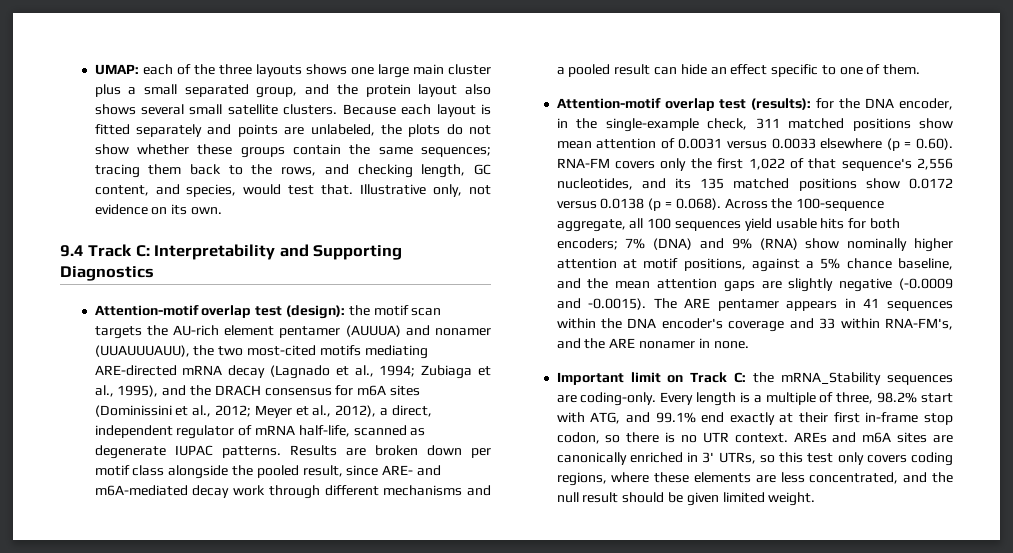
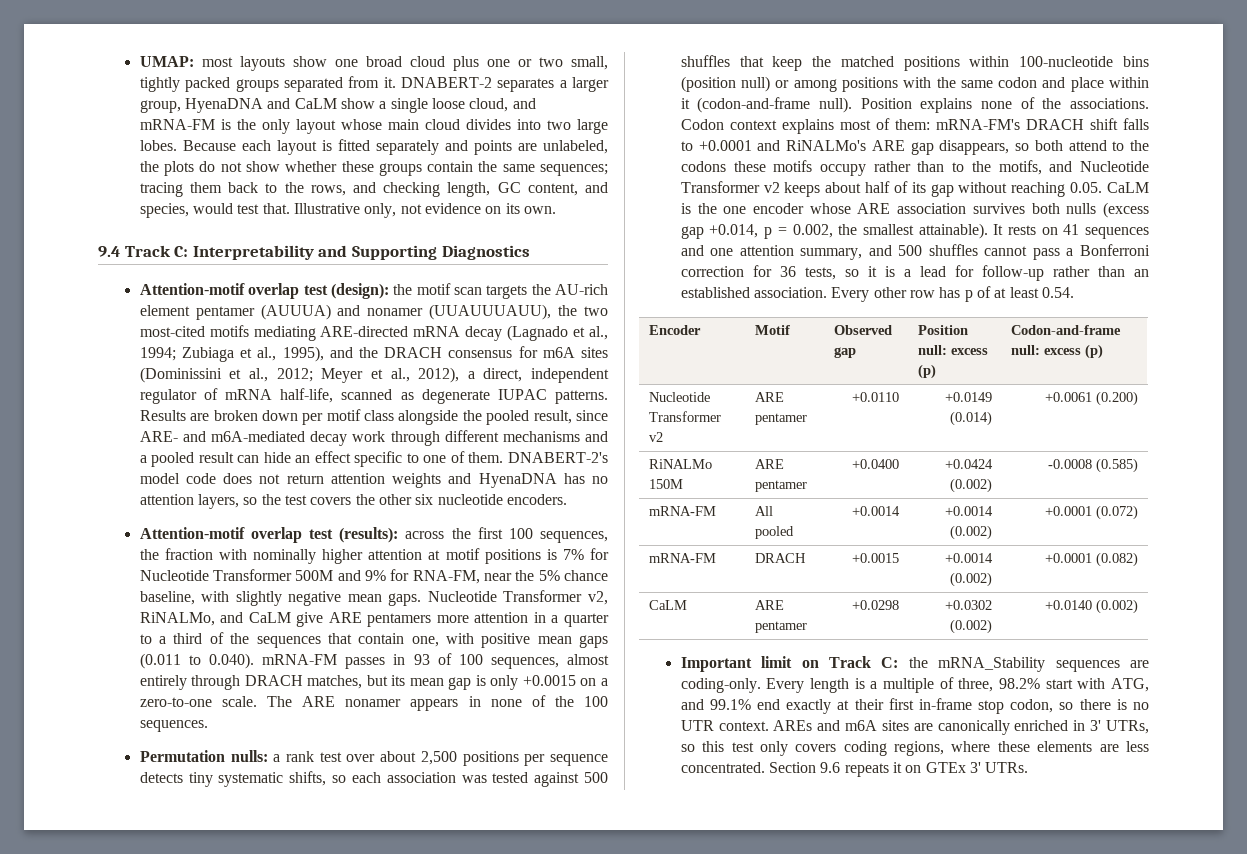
[142,64,491,78] [94,84,492,98] [94,104,338,115] each of the three layouts shows one large main cluster plus a small separated group, and the protein layout also shows several small satellite clusters. -> [201,56,609,71] [139,76,609,92] [139,98,536,113] [139,119,609,134] [139,140,177,151] most layouts show one broad cloud plus one or two small, tightly packed groups separated from it. DNABERT-2 separates a larger group, HyenaDNA and CaLM show a single loose cloud, and mRNA-FM is the only layout whose main cloud divides into two large lobes.
[556,98,953,111] [556,118,953,132] [556,138,953,151] [556,158,953,171] [556,178,953,191] [556,198,885,211] [556,218,900,232] [556,238,840,250] // Attention-motif overlap test (results): for the DNA encoder, in the single-example check, 311 matched positions show mean attention of 0.0031 versus 0.0033 elsewhere (p = 0.60). RNA-FM covers only the first 1,022 of that sequence's 2,556 nucleotides, and its 135 matched positions show 0.0172 versus 0.0138 (p = 0.068). Across the 100-sequence aggregate, all 100 sequences yield usable hits for both encoders; 7% (DNA) and 9% (RNA) show -> [507,452,608,463] [139,473,608,488] [139,494,567,509] [139,527,608,543] [139,548,248,560] DNABERT-2's model code does not return attention weights and HyenaDNA has no attention layers, so the test covers the other six nucleotide encoders. // Attention-motif overlap test (results): across the first 100 sequences, the fraction with
[683,258,953,272] [556,278,953,292] [556,298,647,310] positions, against a 5% chance baseline, and the mean attention gaps are slightly negative (-0.0009 and -0.0015). -> [484,548,609,564] [139,569,608,584] [139,590,608,606] [139,612,609,627] [139,632,609,648] [139,653,609,669] [139,675,608,690] [139,696,257,707] positions is 7% for Nucleotide Transformer 500M and 9% for RNA-FM, near the 5% chance baseline, with slightly negative mean gaps. Nucleotide Transformer v2, RiNALMo, and CaLM give ARE pentamers more attention in a quarter to a third of the sequences that contain one, with positive mean gaps (0.011 to 0.040). mRNA-FM passes in 93 of 100 sequences, almost entirely through DRACH matches, but its mean gap is only +0.0015 on a zero-to-one scale.
[717,299,779,311] pentamer -> [345,699,402,707] nonamer
[863,298,954,311] [556,318,953,332] [556,338,749,349] 41 sequences within the DNA encoder's coverage and 33 within RNA-FM's, and the ARE nonamer in none. -> [490,695,608,707] [139,720,208,732] [139,750,608,766] [139,771,608,787] [680,55,1149,71] [680,76,1149,92] [680,97,1149,113] [680,118,1149,134] [680,140,1149,155] [680,160,1149,176] [680,181,1149,197] [680,202,1149,218] [680,223,1149,239] [680,244,1150,260] [680,265,1149,281] [680,286,1074,302] [649,325,702,335] [755,325,791,335] [834,325,893,335] [834,347,857,358] [918,325,969,335] [918,345,989,355] [918,364,937,379] [1011,325,1122,335] [1011,344,1104,359] [649,392,711,402] [649,411,722,422] [649,432,664,442] [755,392,785,402] [755,413,808,425] [851,392,899,402] [944,392,992,402] [949,411,992,426] [1044,391,1138,406] [649,459,713,469] [649,479,684,489] [755,459,785,469] [755,480,808,492] [851,459,899,469] [944,459,993,469] [949,478,992,493] [1047,458,1138,473] [649,506,717,516] [755,506,774,516] [755,526,795,539] [851,506,900,516] [944,506,993,516] [949,525,992,540] [1044,505,1138,520] [649,553,717,563] [755,553,807,563] [851,553,899,563] [944,553,993,563] [949,572,992,587] [1044,552,1138,567] [649,600,688,610] [755,600,785,610] [755,621,808,633] [851,600,899,610] [944,600,992,610] [949,619,992,634] [1044,599,1138,614] none of the 100 sequences. // Permutation nulls: a rank test over about 2,500 positions per sequence detects tiny systematic shifts, so each association was tested against 500 shuffles that keep the matched positions within 100-nucleotide bins (position null) or among positions with the same codon and place within it (codon-and-frame null). Position explains none of the associations. Codon context explains most of them: mRNA-FM's DRACH shift falls to +0.0001 and RiNALMo's ARE gap disappears, so both attend to the codons these motifs occupy rather than to the motifs, and Nucleotide Transformer v2 keeps about half of its gap without reaching 0.05. CaLM is the one encoder whose ARE association survives both nulls (excess gap +0.014, p = 0.002, the smallest attainable). It rests on 41 sequences and one attention summary, and 500 shuffles cannot pass a Bonferroni correction for 36 tests, so it is a lead for follow-up rather than an established association. Every other row has p of at least 0.54. // Encoder | Motif | Observed gap | Position null: excess (p) | Codon-and-frame null: excess (p) // Nucleotide Transformer v2 | ARE pentamer | +0.0110 | +0.0149 (0.014) | +0.0061 (0.200) // RiNALMo 150M | ARE pentamer | +0.0400 | +0.0424 (0.002) | -0.0008 (0.585) // mRNA-FM | All pooled | +0.0014 | +0.0014 (0.002) | +0.0001 (0.072) // mRNA-FM | DRACH | +0.0015 | +0.0014 (0.002) | +0.0001 (0.082) // CaLM | ARE pentamer | +0.0298 | +0.0302 (0.002) | +0.0140 (0.002)
[809,472,953,484] [556,492,816,506] concentrated, and the null result should be given limited weight. -> [680,762,1029,777] concentrated. Section 9.6 repeats it on GTEx 3' UTRs.

